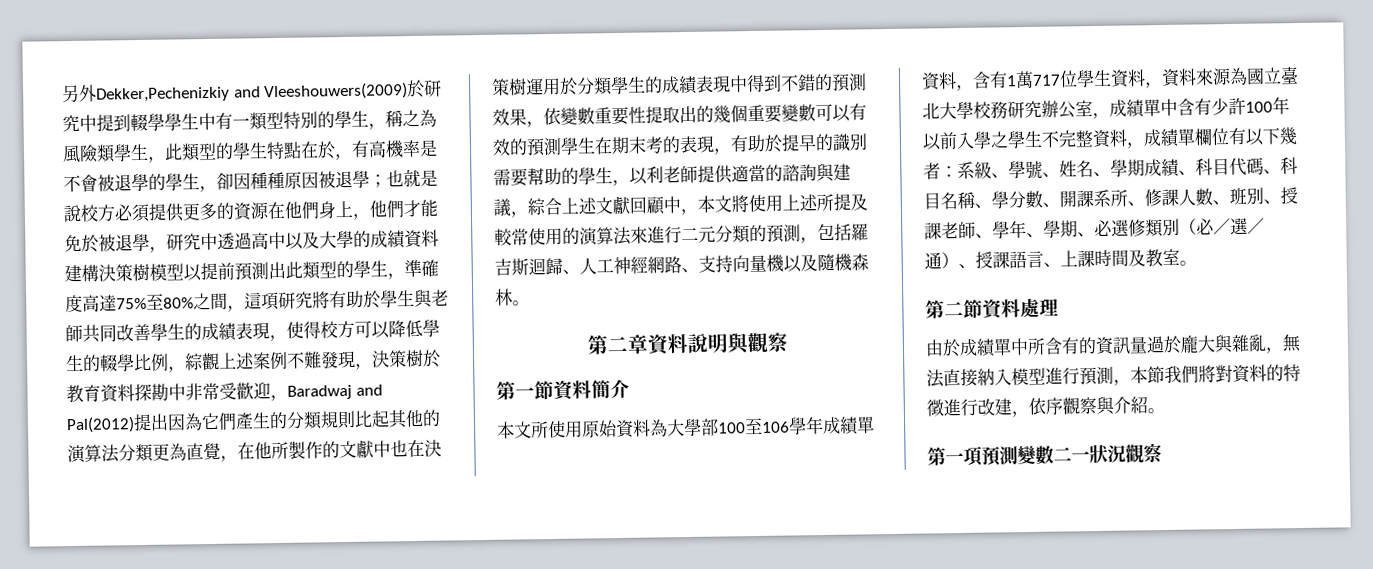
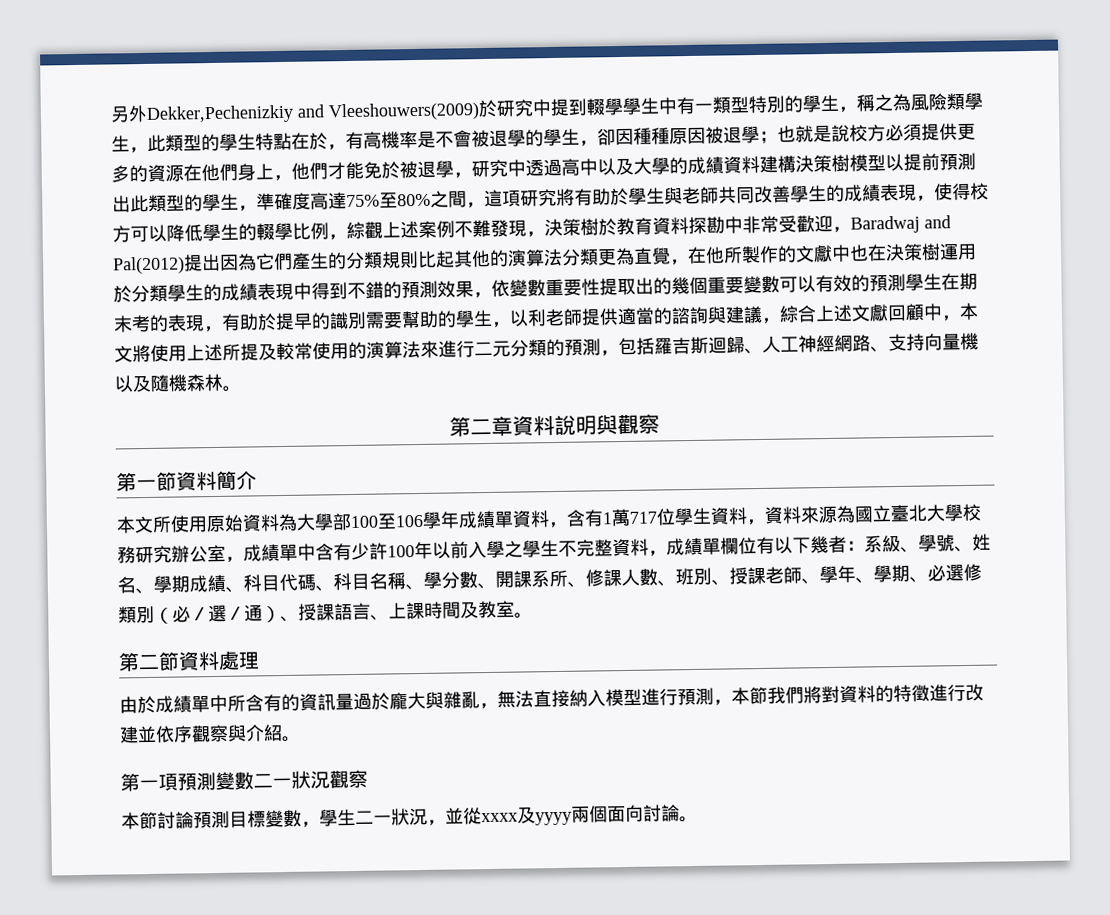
[1011,410,1029,418] ， -> [137,725,157,743] 並
(1162, 453) none -> [121,804,698,830] // 本節討論預測目標變數，學生二一狀況，並從xxxx及yyyy兩個面向討論。

